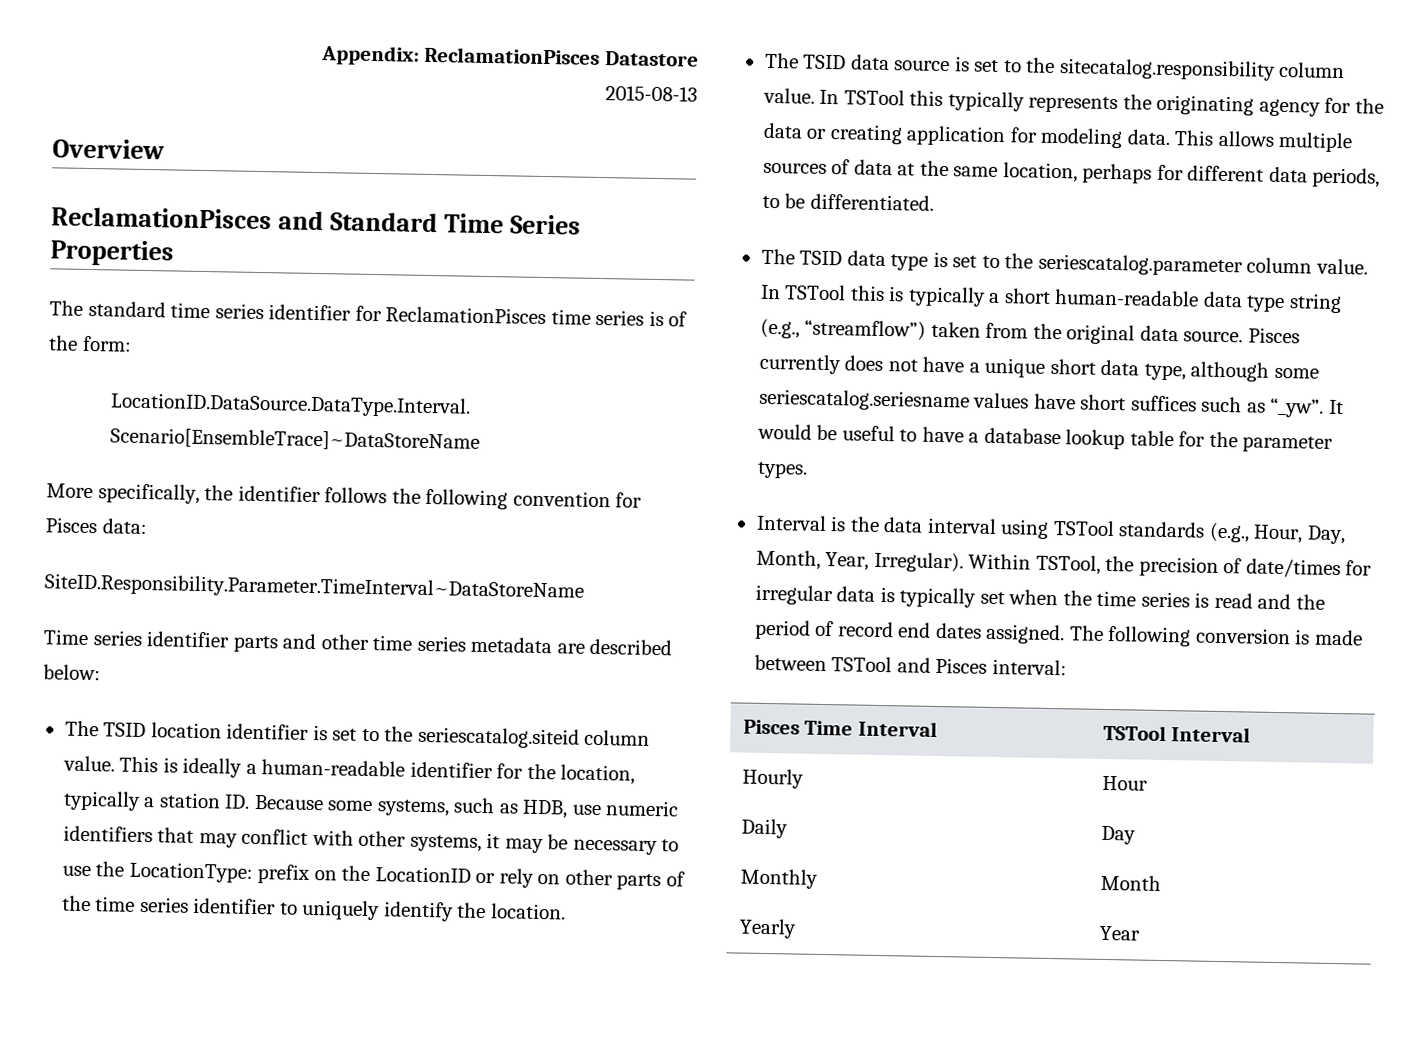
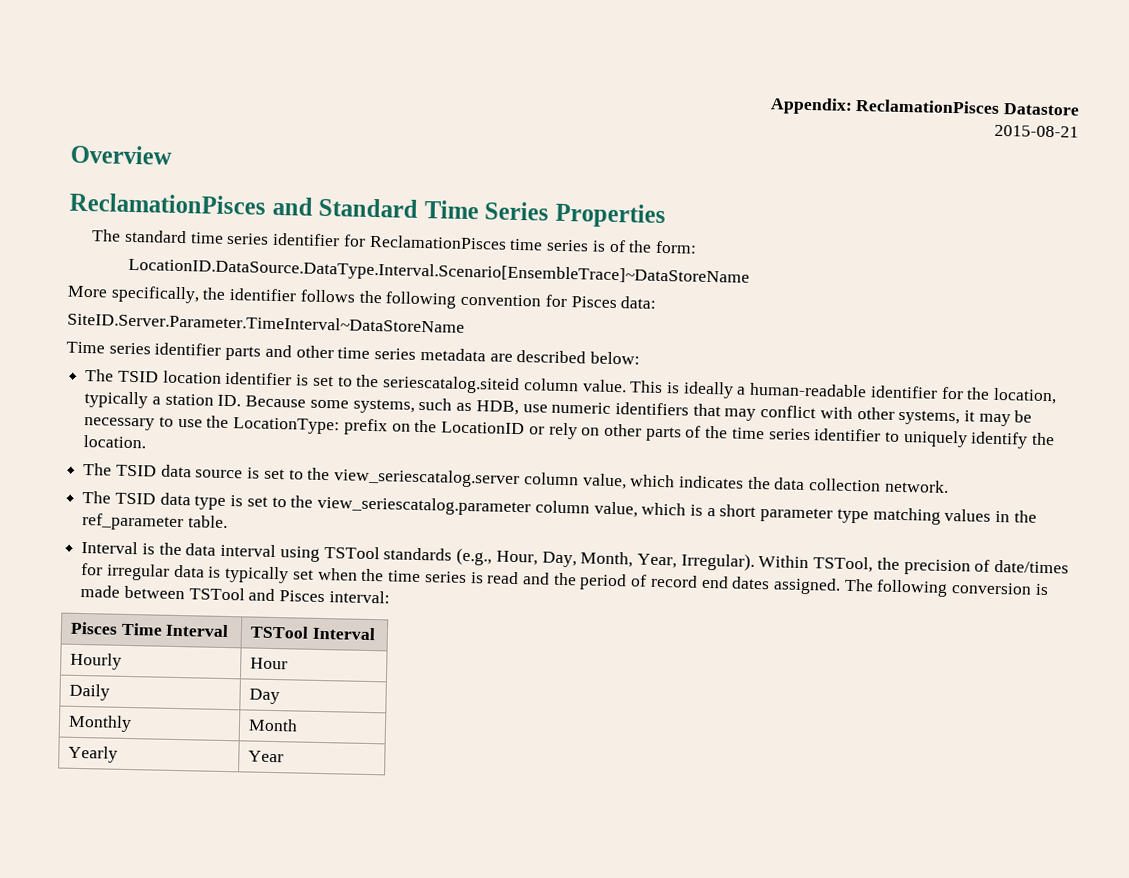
[605,85,698,102] 2015-08-13 -> [994,124,1079,138] 2015-08-21
[44,573,584,602] SiteID.Responsibility.Parameter.TimeInterval~DataStoreName -> [67,312,465,333] SiteID.Server.Parameter.TimeInterval~DataStoreName
[1058,58,1346,81] [762,87,1384,117] [762,122,1354,153] [762,159,1381,188] [761,193,934,211] sitecatalog.responsibility column value. In TSTool this typically represents the originating agency for the data or creating application for modeling data. This allows multiple sources of data at the same location, perhaps for different data periods, to be differentiated. -> [334,468,949,493] view_seriescatalog.server column value, which indicates the data collection network.
[1037,253,1368,277] [759,284,1342,314] [759,318,1300,345] [758,353,1319,382] [758,388,1344,418] [756,423,1334,453] [756,461,808,479] seriescatalog.parameter column value. In TSTool this is typically a short human-readable data type string (e.g., “streamflow”) taken from the original data source. Pisces currently does not have a unique short data type, although some seriescatalog.seriesname values have short suffices such as “_yw”. It would be useful to have a database lookup table for the parameter types. -> [317,495,1037,525] [82,513,228,532] view_seriescatalog.parameter column value, which is a short parameter type matching values in the ref_parameter table.

